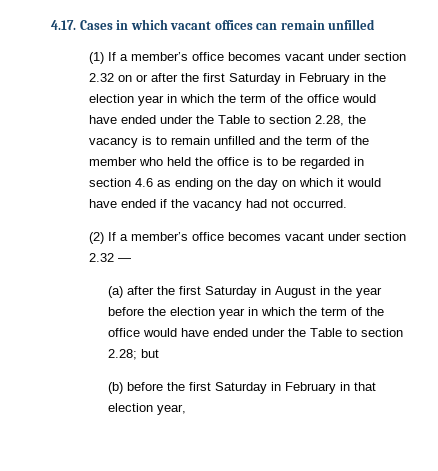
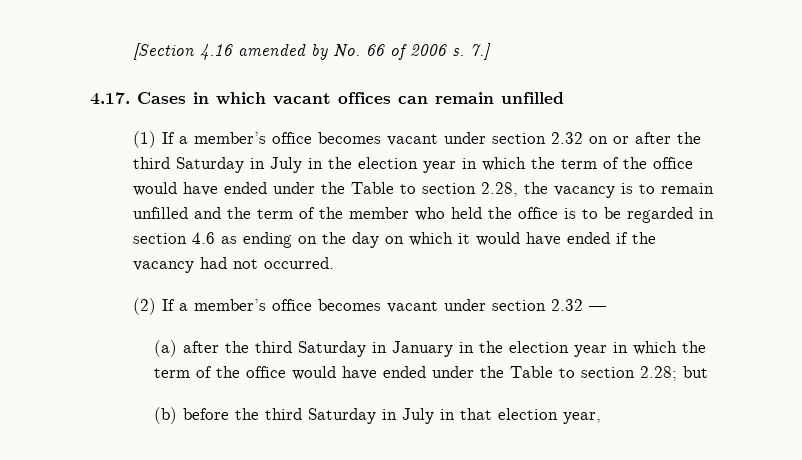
(51, 25) none -> [132,43,491,60] [Section 4.16 amended by No. 66 of 2006 s. 7.] //
[202,73,350,85] first Saturday in February -> [132,157,302,173] third Saturday in July
[178,286,382,298] [107,307,166,316] first Saturday in August in the year before the -> [255,341,504,357] third Saturday in January in the
[188,382,336,394] first Saturday in February -> [265,408,435,424] third Saturday in July

